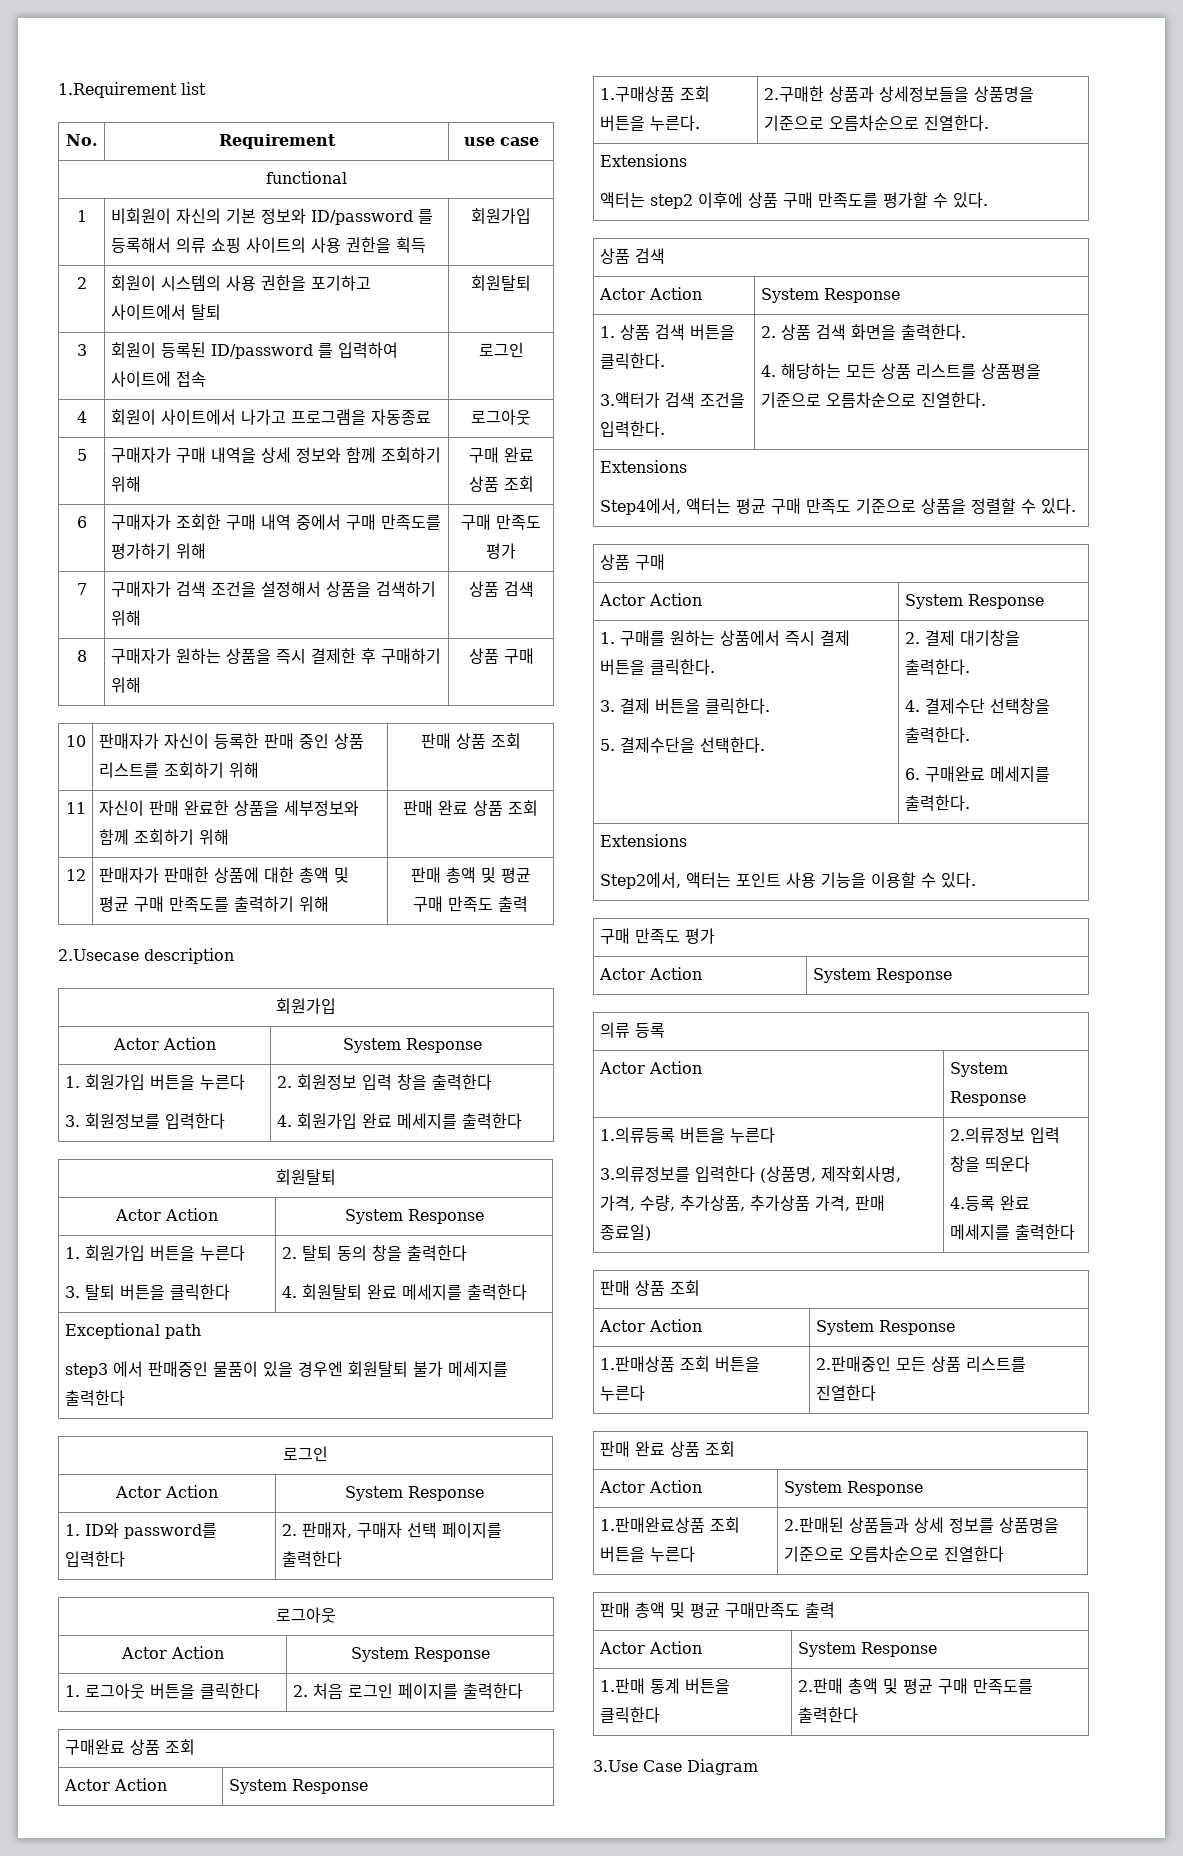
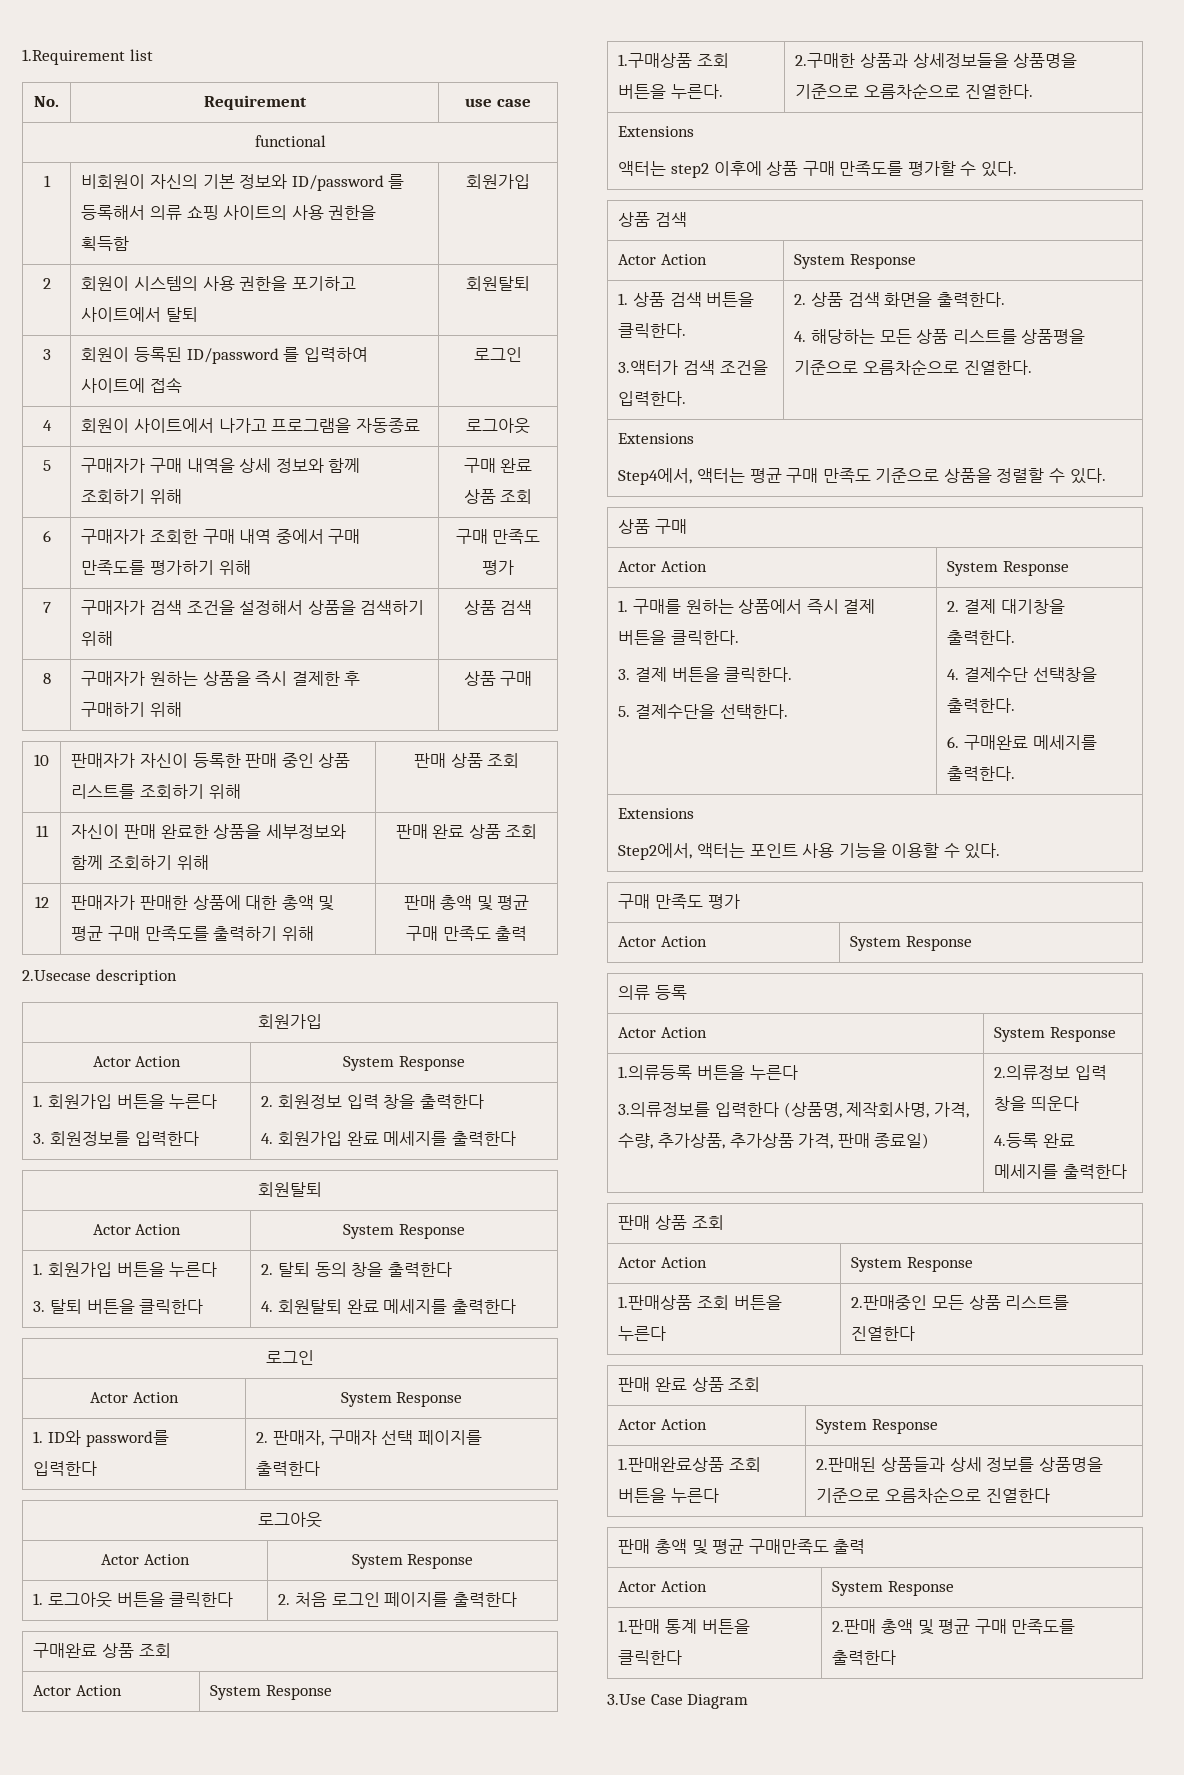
[395,237,426,253] 획득 -> [81,236,130,251] 획득함
[64,1323,201,1339] [64,1361,508,1378] [64,1390,125,1406] // Exceptional path // step3 에서 판매중인 물품이 있을 경우엔 회원탈퇴 불가 메세지를 출력한다 -> (516, 1306) none

